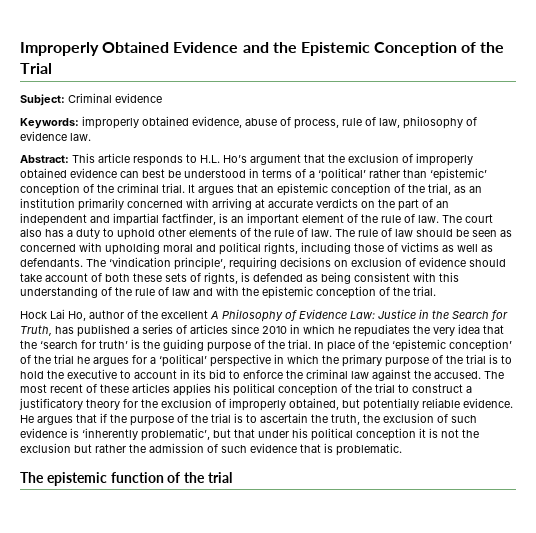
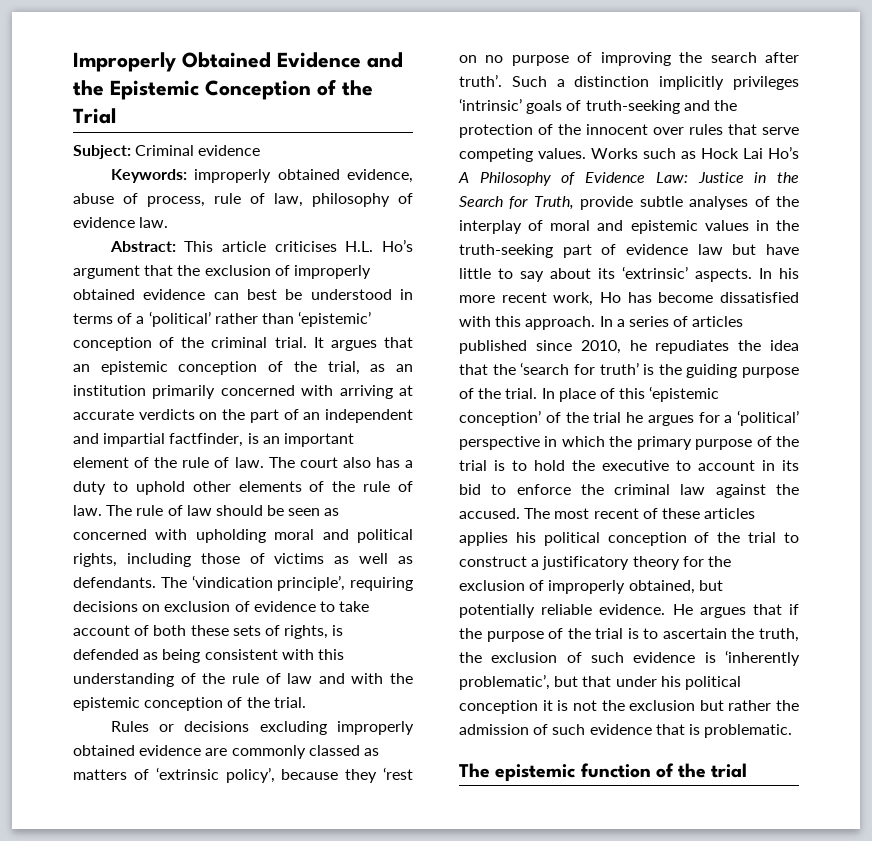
[133,154,197,166] responds to -> [274,241,337,252] criticises
[469,259,506,267] should -> [319,601,335,612] to
[20,309,208,321] Hock Lai Ho, author of the excellent -> [110,721,414,735] [73,745,379,759] [73,767,413,783] [459,52,799,66] [459,74,799,90] [459,98,737,114] [459,124,799,138] [459,146,799,162] Rules or decisions excluding improperly obtained evidence are commonly classed as matters of ‘extrinsic policy’, because they ‘rest on no purpose of improving the search after truth’. Such a distinction implicitly privileges ‘intrinsic’ goals of truth-seeking and the protection of the innocent over rules that serve competing values. Works such as Hock Lai Ho’s
[55,324,335,337] has published a series of articles since 2010 in which -> [580,196,799,210] [459,220,799,234] [459,244,799,258] [459,266,799,282] [459,292,799,306] [459,316,744,330] [459,340,621,354] provide subtle analyses of the interplay of moral and epistemic values in the truth-seeking part of evidence law but have little to say about its ‘extrinsic’ aspects. In his more recent work, Ho has become dissatisfied with this approach. In a series of articles published since 2010,
[433,327,455,336] very -> (762, 345) none
[372,340,389,349] the -> [619,388,646,399] this

